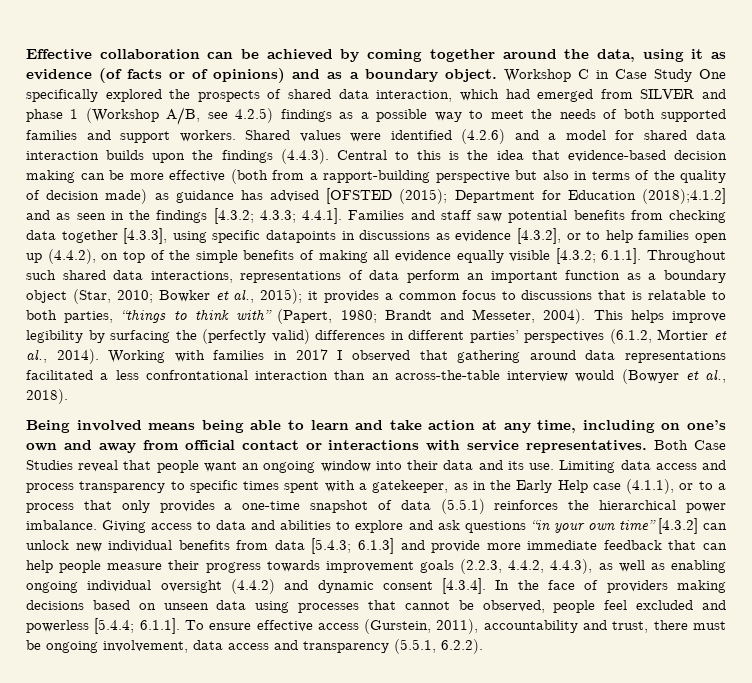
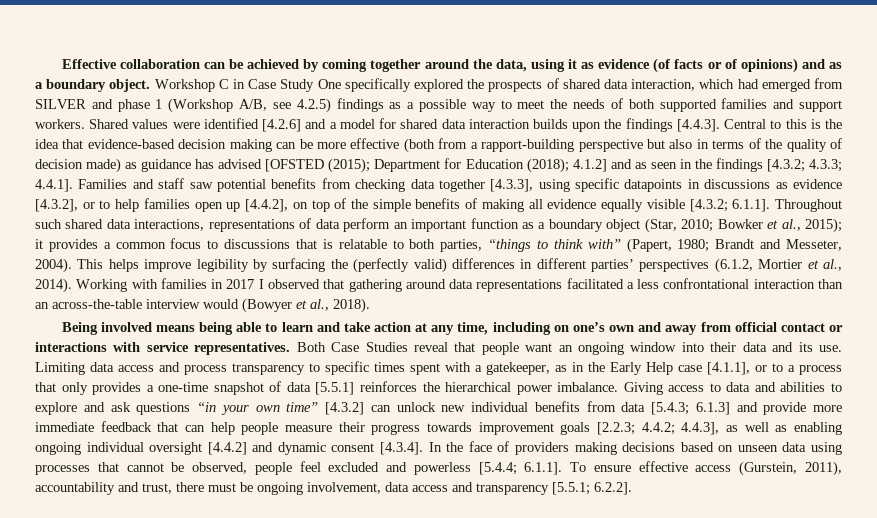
[461,129,505,144] (4.2.6) -> [262,119,302,132] [4.2.6]
[280,149,329,164] (4.4.3). -> [676,119,720,132] [4.4.3].
[642,188,726,204] (2018);4.1.2] -> [526,158,607,173] (2018); 4.1.2]
[47,249,96,264] (4.4.2), -> [245,199,289,212] [4.4.2],
[626,479,675,494] (4.1.1), -> [707,362,750,375] [4.1.1],
[440,499,485,514] (5.5.1) -> [315,382,355,395] [5.5.1]
[460,559,593,574] (2.2.3, 4.4.2, 4.4.3), -> [597,422,720,435] [2.2.3; 4.4.2; 4.4.3],
[230,579,275,594] (4.4.2) -> [207,442,247,455] [4.4.2]
[394,639,483,654] (5.5.1, 6.2.2). -> [552,482,632,495] [5.5.1; 6.2.2].

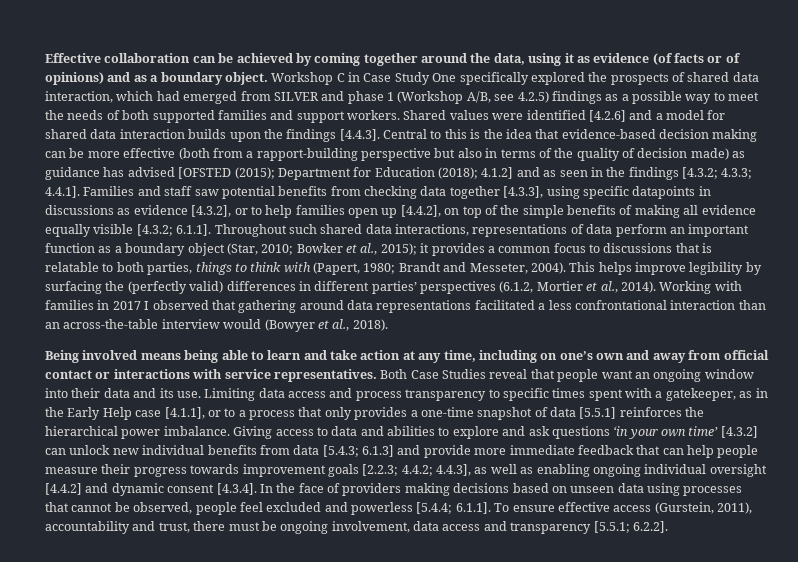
[488,239,532,252] “things -> [195,262,232,275] things
[587,239,621,249] with” -> [283,262,311,273] with
[197,402,216,412] “in -> [613,426,629,436] ‘in
[286,402,319,412] time” -> [688,426,719,436] time’

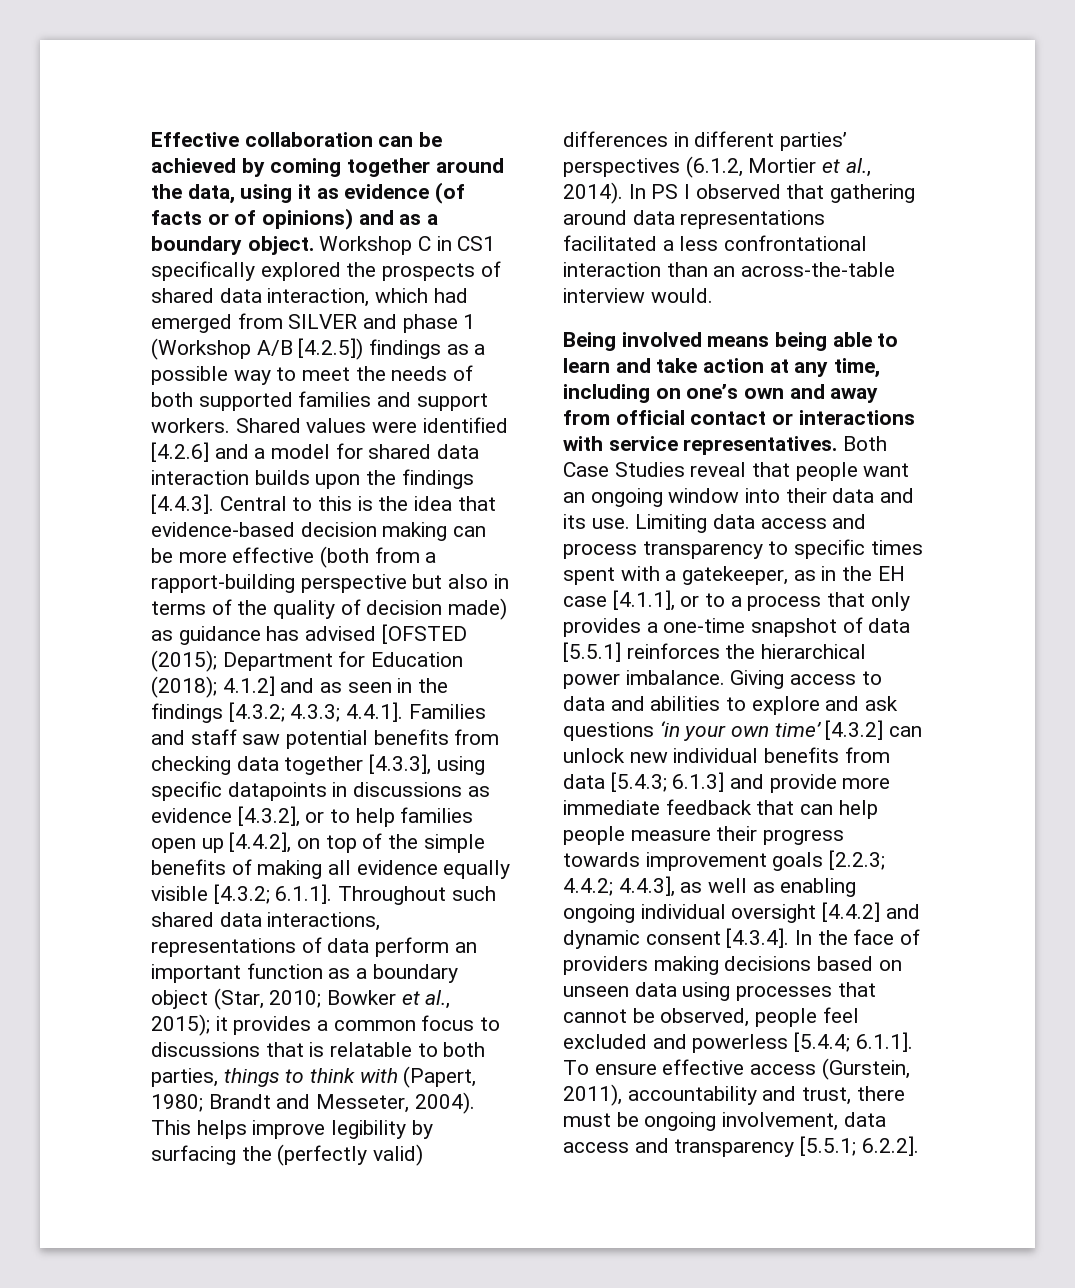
[363,72,457,85] Case Study One -> [457,236,496,251] CS1
[466,91,549,103] A/B, see 4.2.5) -> [256,338,364,360] A/B [4.2.5])
[659,281,742,294] [45,300,141,310] Working with families in 2017 -> [628,184,679,199] In PS
[223,319,388,332] would (Bowyer et al., 2018). -> [650,288,713,303] would.
[67,407,132,420] Early Help -> [877,566,905,581] EH

